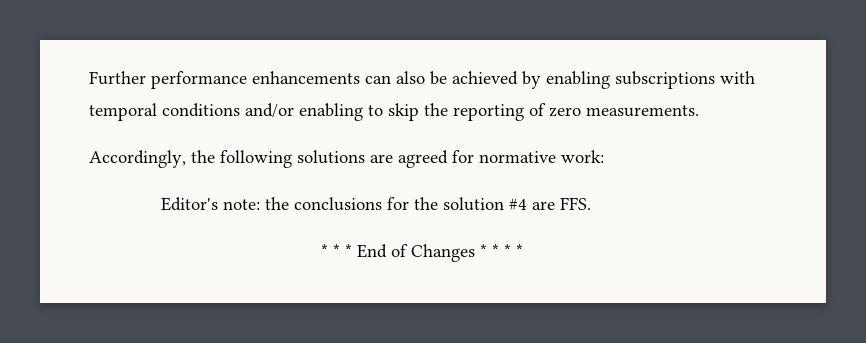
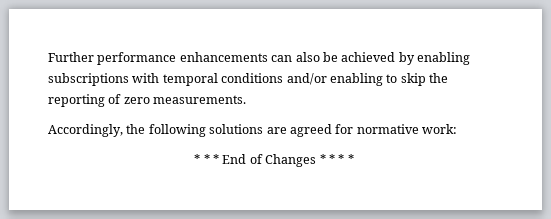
[160,197,591,211] // Editor's note: the conclusions for the solution #4 are FFS. -> (457, 129) none

